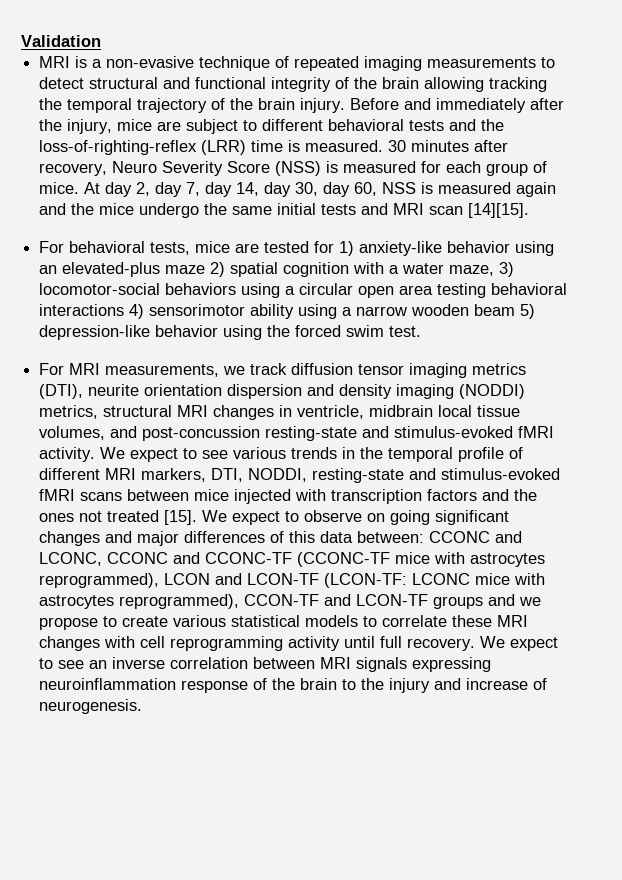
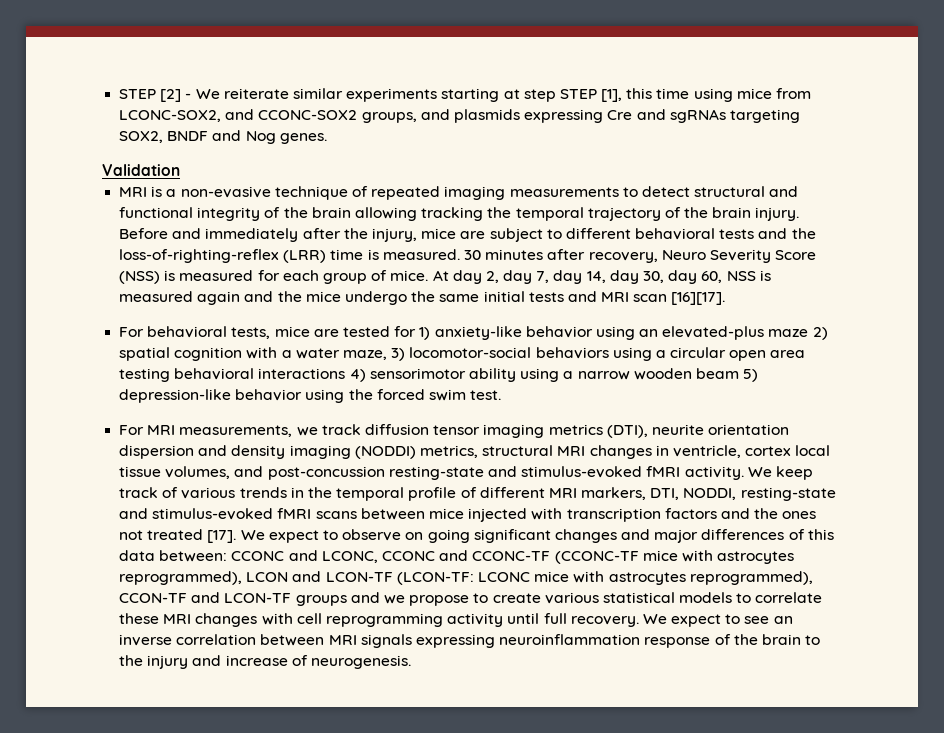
(21, 41) none -> [119,88,812,102] [119,109,800,123] [119,130,327,144] STEP [2] - We reiterate similar experiments starting at step STEP [1], this time using mice from LCONC-SOX2, and CCONC-SOX2 groups, and plasmids expressing Cre and sgRNAs targeting SOX2, BNDF and Nog genes. //
[468,203,530,218] [14][15]. -> [671,292,726,305] [16][17].
[369,405,434,417] midbrain -> [745,446,792,456] cortex
[130,448,229,462] expect to see -> [775,466,813,480] [119,487,179,498] keep track of
[164,510,198,525] [15]. -> [207,530,237,543] [17].

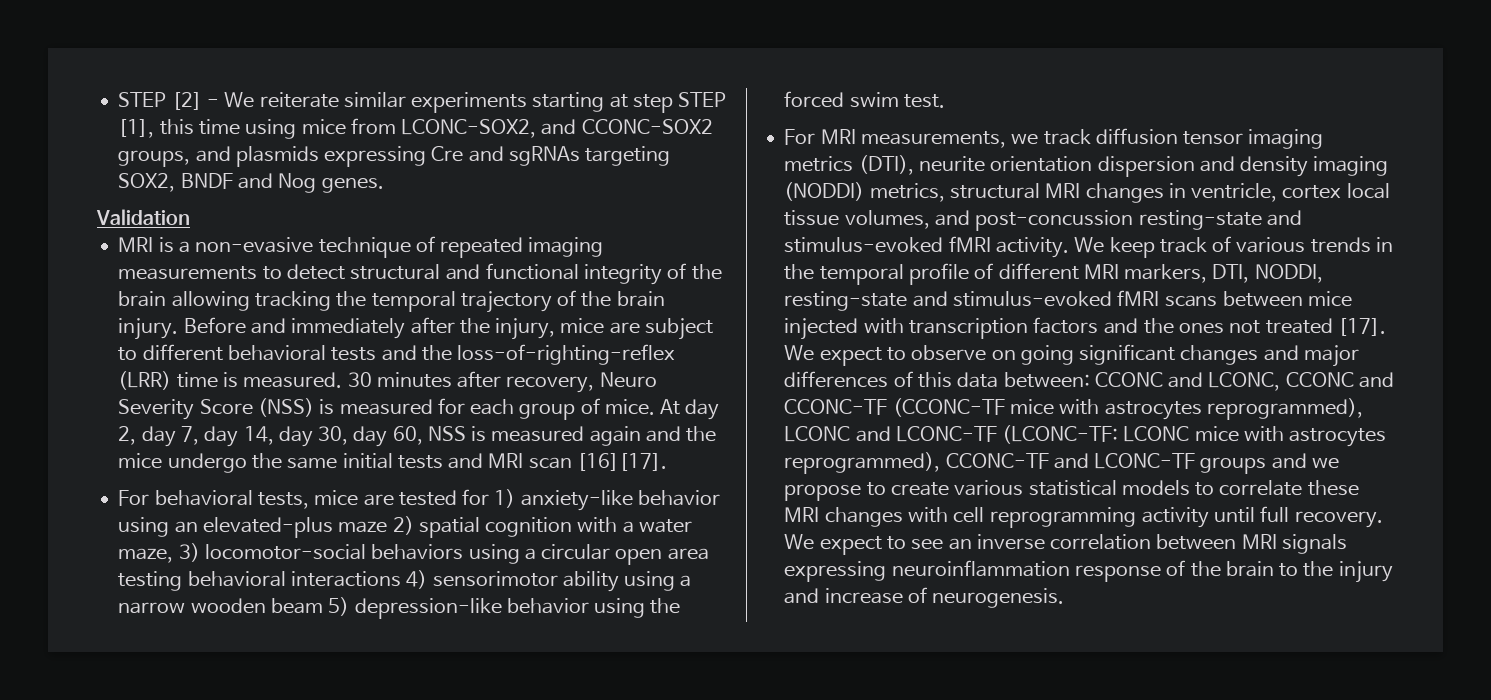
[246,571,474,585] LCON and LCON-TF (LCON-TF: -> [784,425,1119,444] LCONC and LCONC-TF (LCONC-TF:
[119,592,292,603] CCON-TF and LCON-TF -> [945,453,1196,469] CCONC-TF and LCONC-TF

